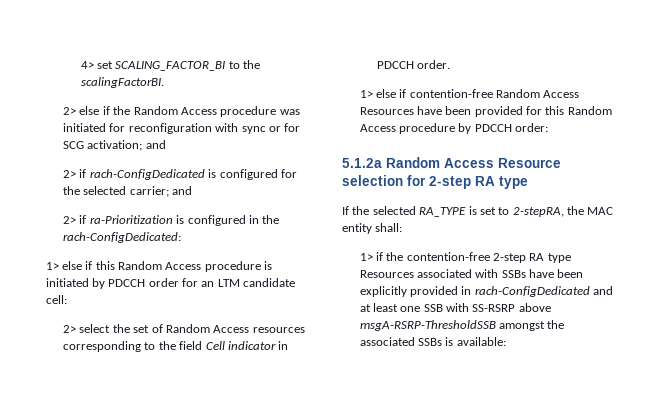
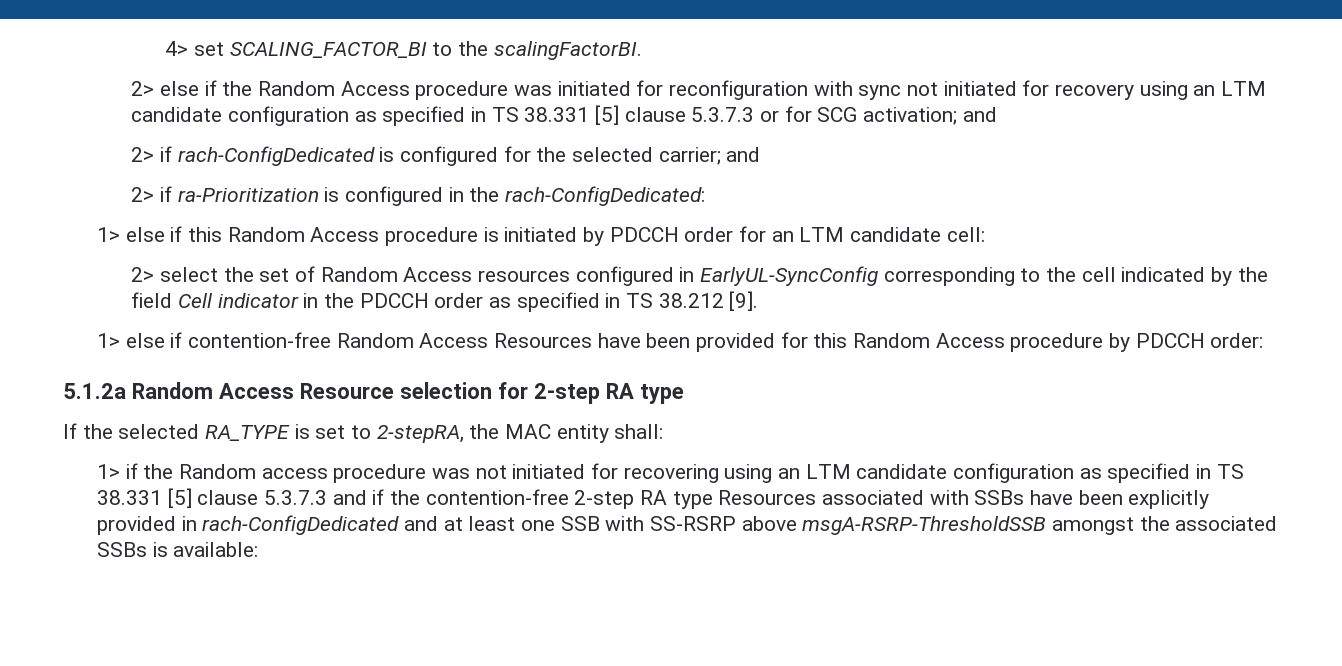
(266, 130) none -> [906,80,1266,100] [131,105,755,126] not initiated for recovery using an LTM candidate configuration as specified in TS 38.331 [5] clause 5.3.7.3
[63,341,289,352] [377,60,451,69] corresponding to the field Cell indicator in PDCCH order. -> [575,266,1268,286] [131,291,759,312] configured in EarlyUL-SyncConfig corresponding to the cell indicated by the field Cell indicator in the PDCCH order as specified in TS 38.212 [9].
(404, 256) none -> [179,463,1244,483] [97,488,421,508] Random access procedure was not initiated for recovering using an LTM candidate configuration as specified in TS 38.331 [5] clause 5.3.7.3 and if the

